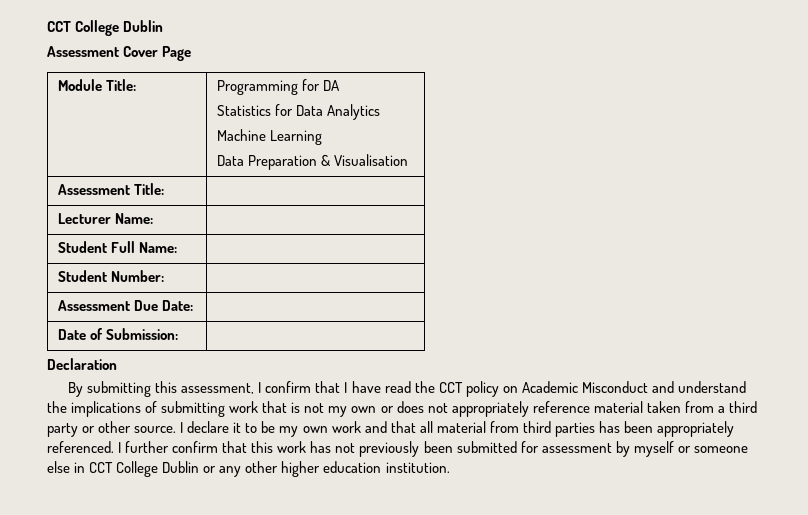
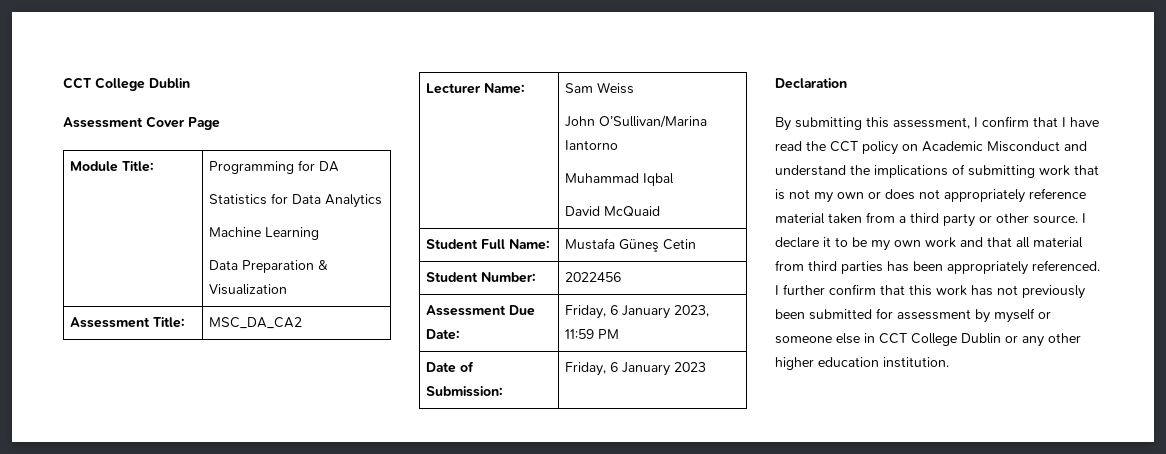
[333,154,408,166] Visualisation -> [209,284,288,295] Visualization
(164, 189) none -> [209,317,303,329] MSC_DA_CA2
(153, 218) none -> [565,82,635,94] [565,115,708,128] [565,140,619,150] [565,173,675,186] [565,206,661,217] Sam Weiss // John O’Sullivan/Marina Iantorno // Muhammad Iqbal // David McQuaid
(177, 247) none -> [565,238,697,252] Mustafa Güneş Cetin
(164, 276) none -> [565,272,622,282] 2022456
(193, 305) none -> [565,305,710,319] [565,329,620,339] Friday, 6 January 2023, 11:59 PM
(178, 334) none -> [565,362,707,376] Friday, 6 January 2023

